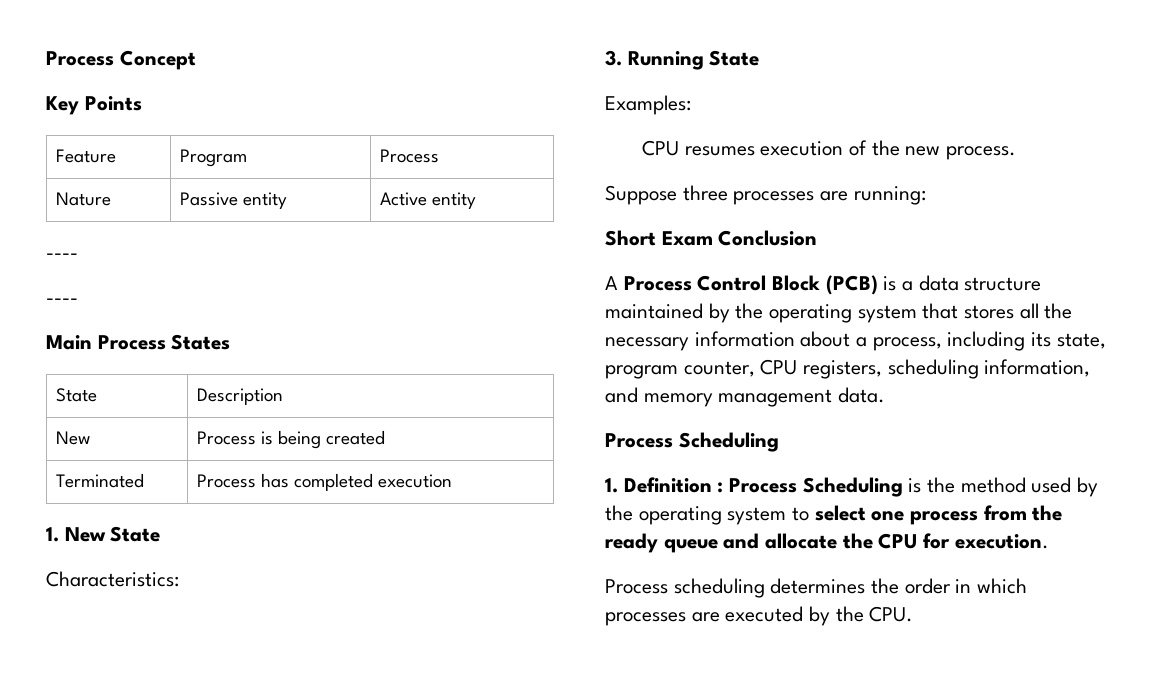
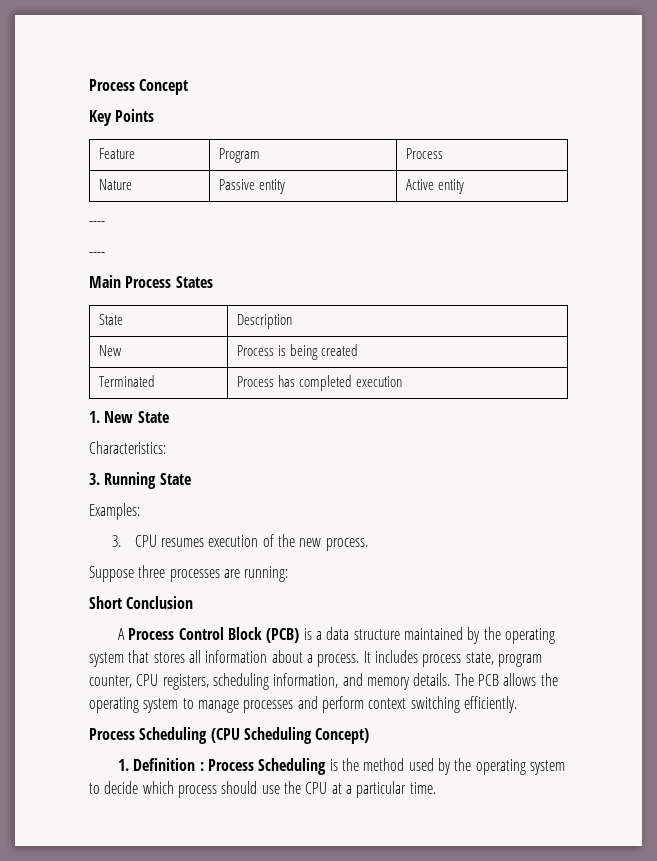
(691, 105) none -> [111,535,121,547] 3.
[661,231,713,246] Exam -> (122, 602) none
[1044,303,1073,319] [605,337,689,351] the necessary -> (201, 656) none
[872,331,1052,351] process, including its -> [317,650,462,667] process. It includes process
[718,387,886,407] [605,432,779,452] management data. // Process Scheduling -> [413,673,558,686] [89,696,517,713] [89,727,370,744] details. The PCB allows the operating system to manage processes and perform context switching efficiently. // Process Scheduling (CPU Scheduling Concept)
[814,505,1063,525] [605,533,1049,553] [605,578,1028,598] [605,606,914,626] select one process from the ready queue and allocate the CPU for execution. // Process scheduling determines the order in which processes are executed by the CPU. -> [104,781,436,798] decide which process should use the CPU at a particular time.

